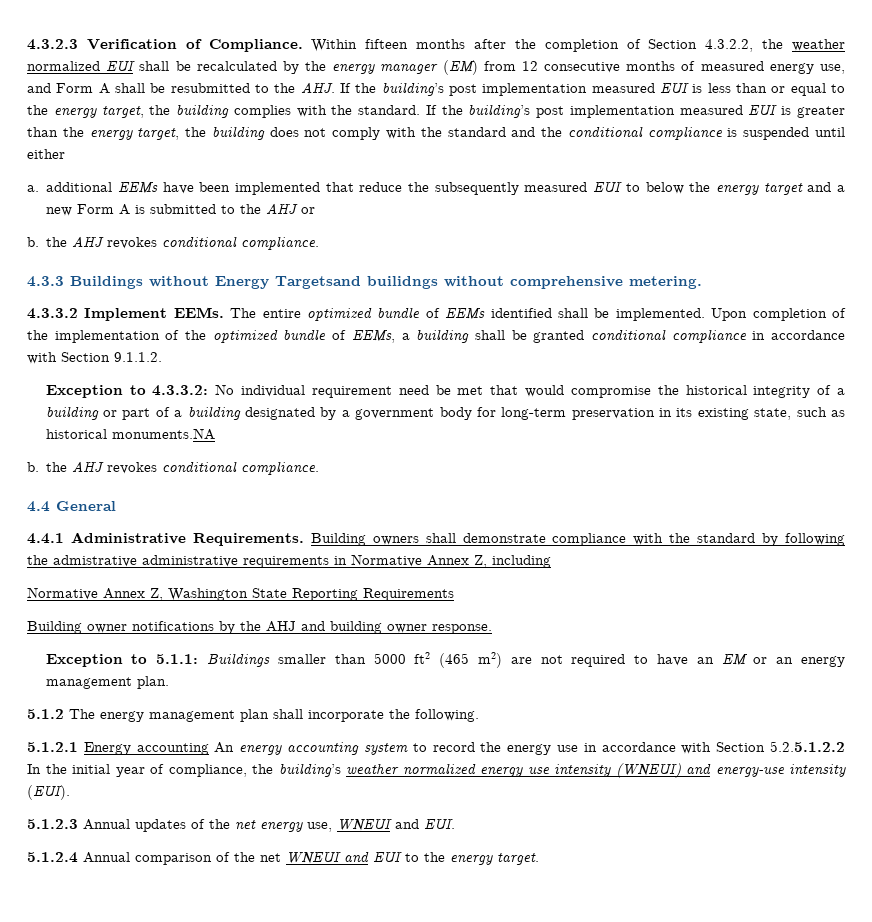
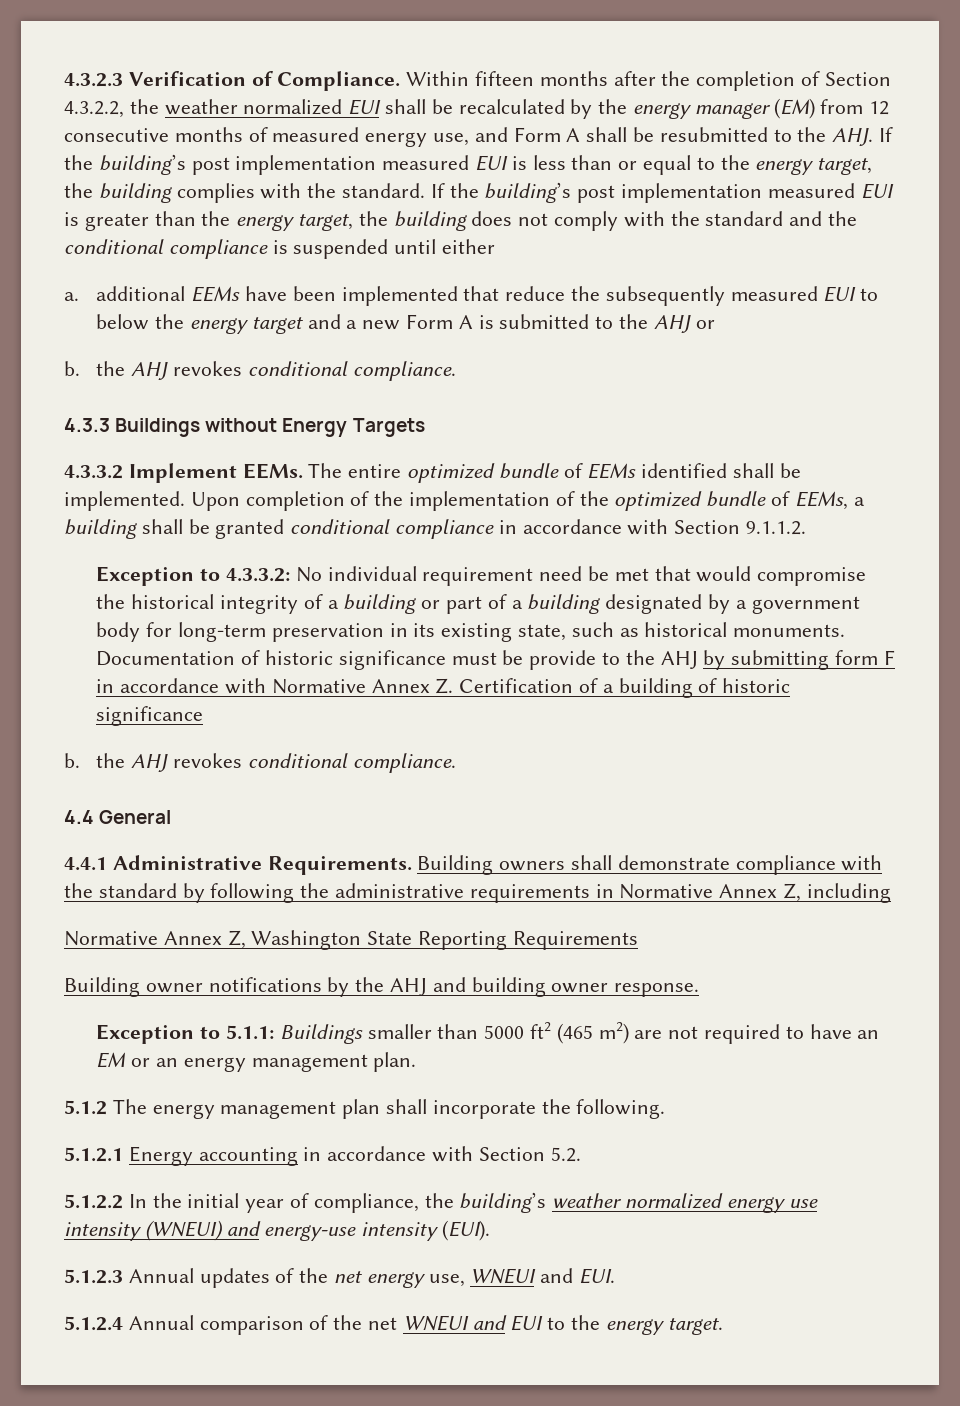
[275,276,702,289] Targetsand builidngs without comprehensive metering. -> [352,418,425,437] Targets
[111,428,215,440] monuments.NA -> [733,624,846,637] [96,650,895,670] [96,678,791,698] [96,706,204,726] monuments. Documentation of historic significance must be provide to the AHJ by submitting form F in accordance with Normative Annex Z. Certification of a building of historic significance
[53,555,137,567] admistrative -> (330, 890) none
[214,741,845,755] An energy accounting system to record the energy use in accordance with Section 5.2.5.1.2.2 -> [303,1146,581,1162] [64,1194,123,1209] in accordance with Section 5.2. // 5.1.2.2

